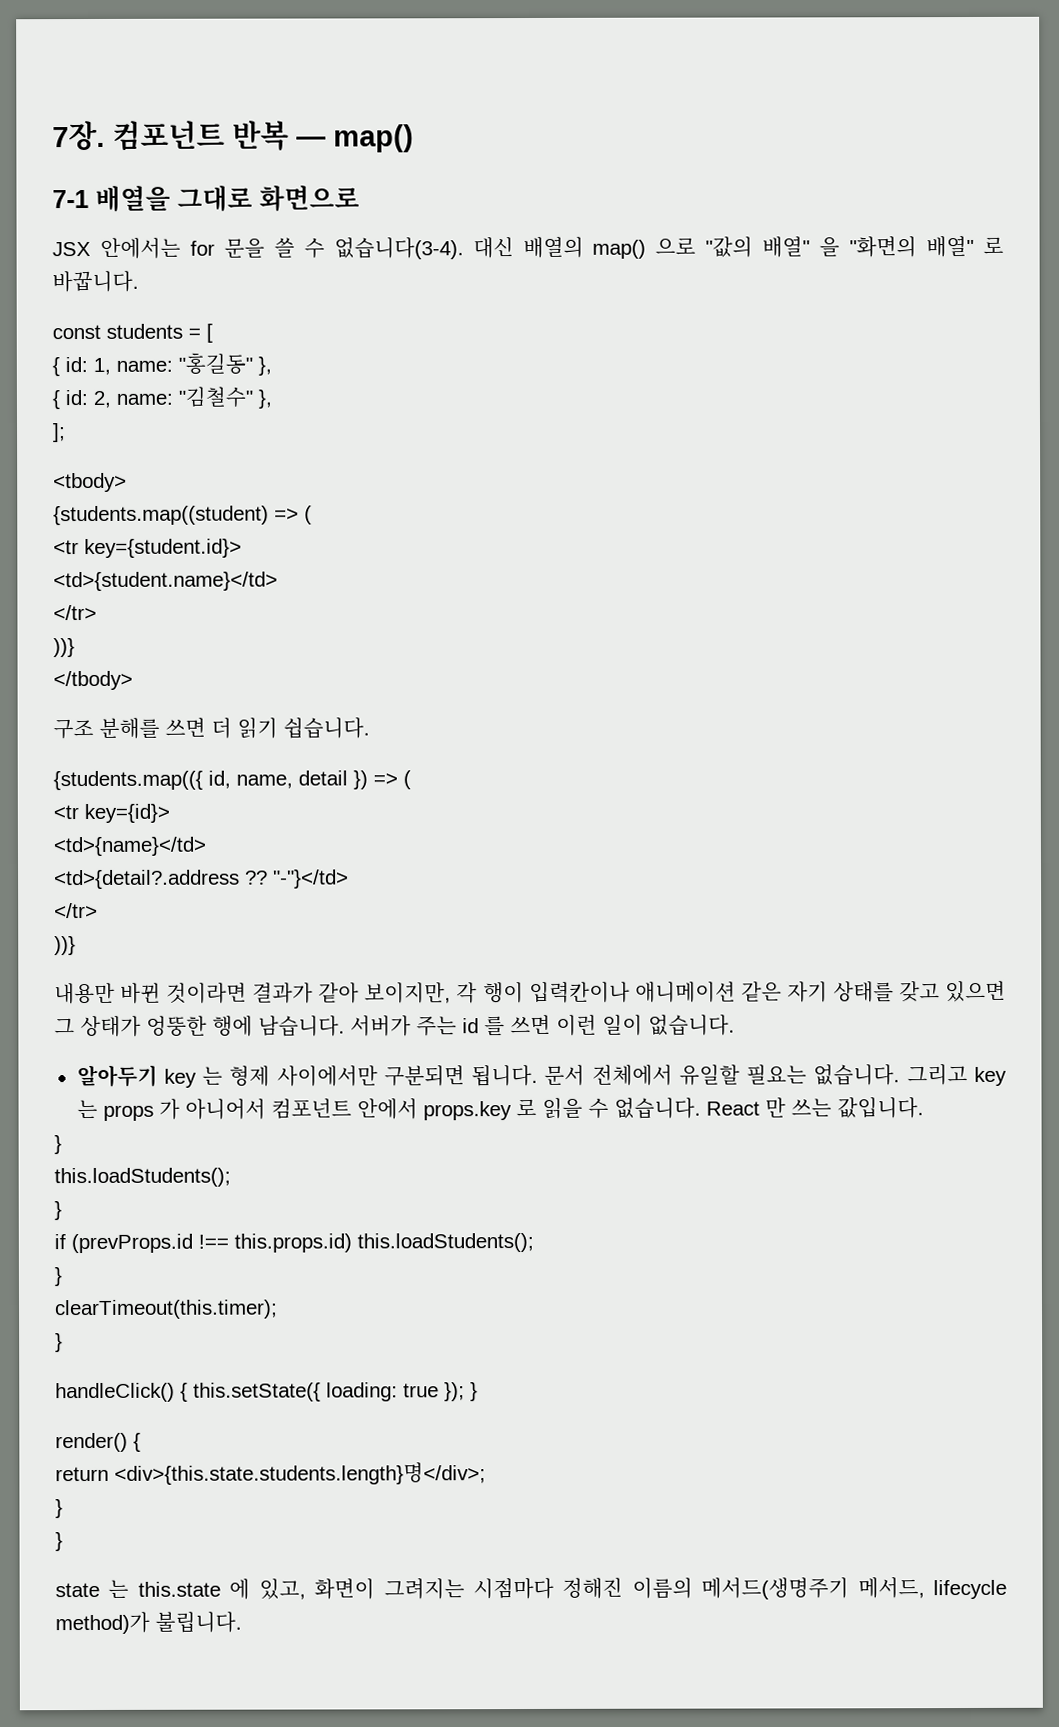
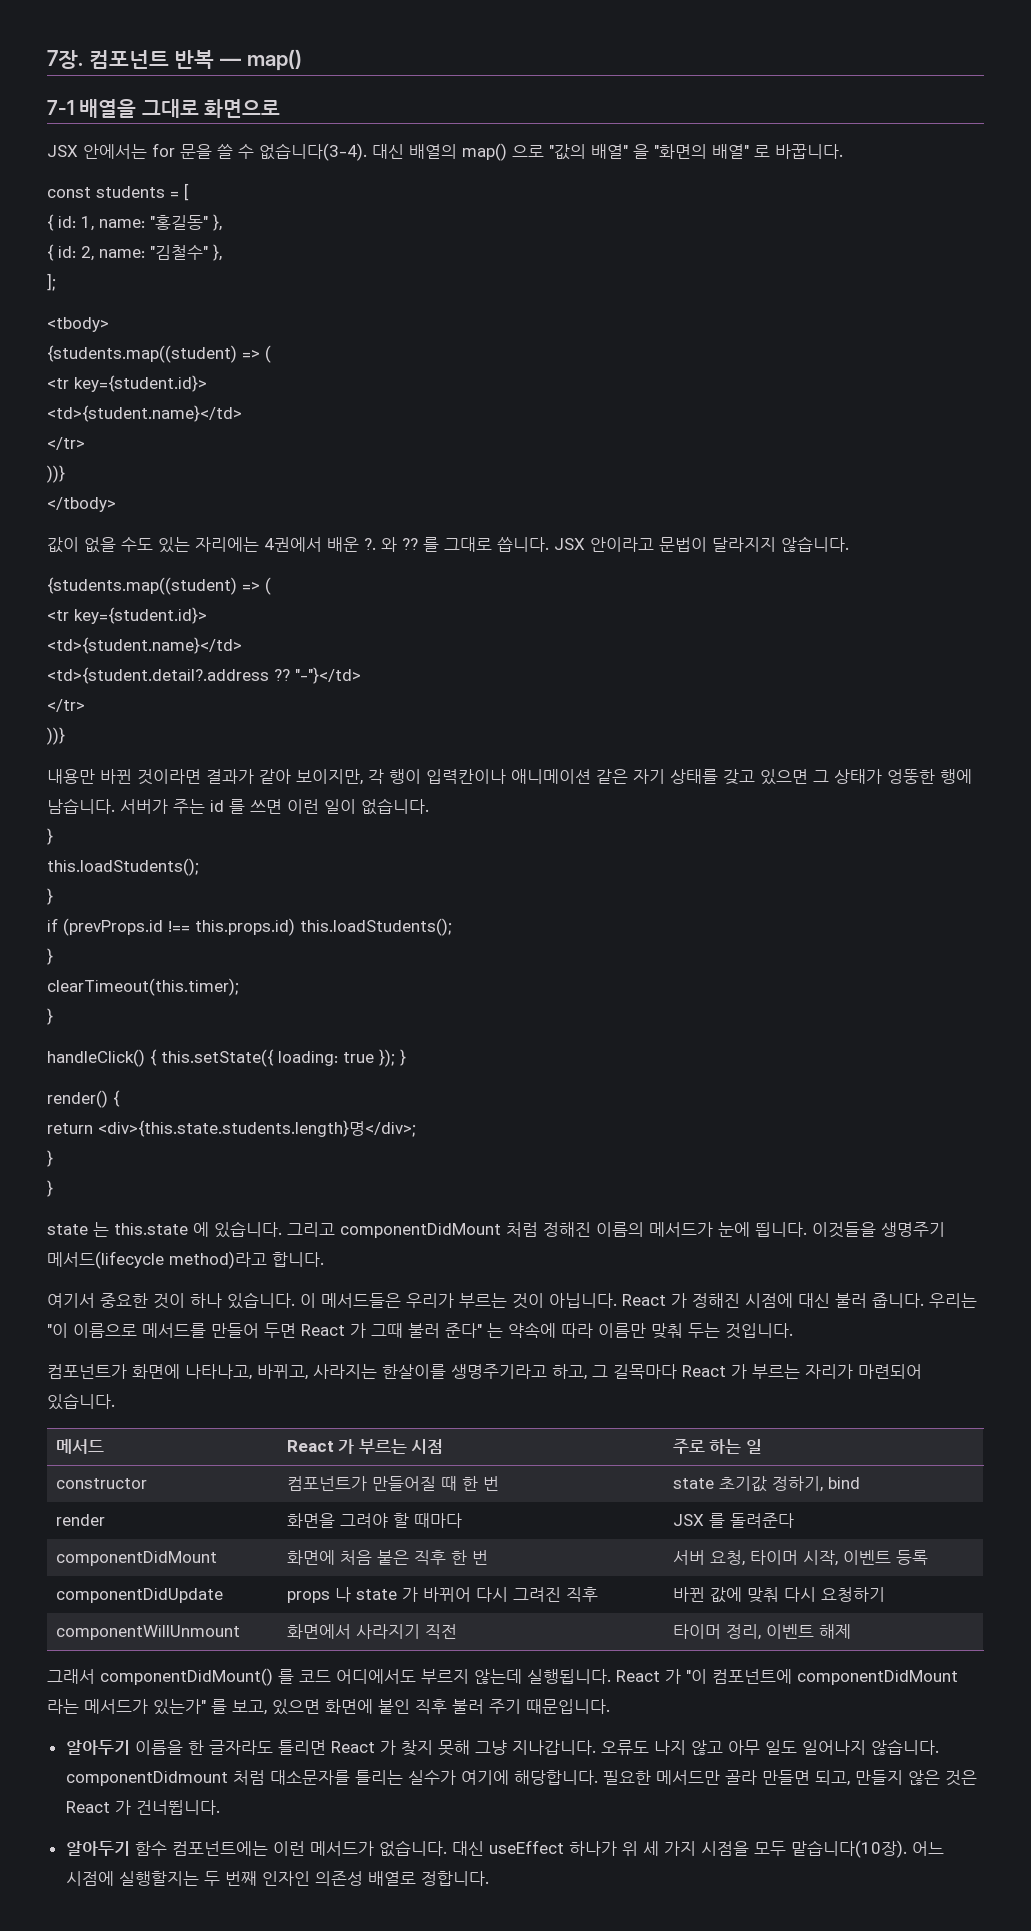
[53,717,370,740] [53,770,411,791] [53,803,170,824] [53,836,206,857] [54,869,240,890] 구조 분해를 쓰면 더 읽기 쉽습니다. // {students.map(({ id, name, detail }) => ( // <tr key={id}> // <td>{name}</td> // <td>{detail?.address -> [47,536,849,553] [47,577,271,595] [47,607,207,624] [47,637,242,654] [47,667,269,684] 값이 없을 수도 있는 자리에는 4권에서 배운 ?. 와 ?? 를 그대로 씁니다. JSX 안이라고 문법이 달라지지 않습니다. // {students.map((student) => ( // <tr key={student.id}> // <td>{student.name}</td> // <td>{student.detail?.address
[76,1064,1007,1088] [76,1097,924,1121] // 알아두기 key 는 형제 사이에서만 구분되면 됩니다. 문서 전체에서 유일할 필요는 없습니다. 그리고 key 는 props 가 아니어서 컴포넌트 안에서 props.key 로 읽을 수 없습니다. React 만 쓰는 값입니다. -> (429, 806) none
[258,1577,1007,1600] [55,1611,242,1635] 있고, 화면이 그려지는 시점마다 정해진 이름의 메서드(생명주기 메서드, lifecycle method)가 불립니다. -> [214,1221,945,1238] [47,1251,324,1269] [47,1292,977,1309] [47,1322,793,1339] [47,1364,922,1380] [47,1393,115,1410] [55,1439,104,1454] [286,1439,444,1454] [672,1439,762,1454] [55,1478,147,1489] [286,1476,499,1491] [672,1476,860,1492] [55,1514,105,1526] [286,1513,462,1528] [672,1513,794,1528] [55,1551,217,1566] [286,1550,488,1565] [672,1550,928,1566] [55,1588,223,1603] [286,1587,598,1603] [672,1587,885,1603] [55,1625,240,1640] [286,1624,457,1639] [672,1624,851,1640] [47,1668,958,1686] [47,1699,610,1715] [65,1739,939,1756] [65,1770,977,1786] [65,1800,220,1815] [65,1840,944,1858] [65,1871,489,1886] 있습니다. 그리고 componentDidMount 처럼 정해진 이름의 메서드가 눈에 띕니다. 이것들을 생명주기 메서드(lifecycle method)라고 합니다. // 여기서 중요한 것이 하나 있습니다. 이 메서드들은 우리가 부르는 것이 아닙니다. React 가 정해진 시점에 대신 불러 줍니다. 우리는 "이 이름으로 메서드를 만들어 두면 React 가 그때 불러 준다" 는 약속에 따라 이름만 맞춰 두는 것입니다. // 컴포넌트가 화면에 나타나고, 바뀌고, 사라지는 한살이를 생명주기라고 하고, 그 길목마다 React 가 부르는 자리가 마련되어 있습니다. // 메서드 | React 가 부르는 시점 | 주로 하는 일 // constructor | 컴포넌트가 만들어질 때 한 번 | state 초기값 정하기, bind // render | 화면을 그려야 할 때마다 | JSX 를 돌려준다 // componentDidMount | 화면에 처음 붙은 직후 한 번 | 서버 요청, 타이머 시작, 이벤트 등록 // componentDidUpdate | props 나 state 가 바뀌어 다시 그려진 직후 | 바뀐 값에 맞춰 다시 요청하기 // componentWillUnmount | 화면에서 사라지기 직전 | 타이머 정리, 이벤트 해제 // 그래서 componentDidMount() 를 코드 어디에서도 부르지 않는데 실행됩니다. React 가 "이 컴포넌트에 componentDidMount 라는 메서드가 있는가" 를 보고, 있으면 화면에 붙인 직후 불러 주기 때문입니다. // 알아두기 이름을 한 글자라도 틀리면 React 가 찾지 못해 그냥 지나갑니다. 오류도 나지 않고 아무 일도 일어나지 않습니다. componentDidmount 처럼 대소문자를 틀리는 실수가 여기에 해당합니다. 필요한 메서드만 골라 만들면 되고, 만들지 않은 것은 React 가 건너뜁니다. // 알아두기 함수 컴포넌트에는 이런 메서드가 없습니다. 대신 useEffect 하나가 위 세 가지 시점을 모두 맡습니다(10장). 어느 시점에 실행할지는 두 번째 인자인 의존성 배열로 정합니다.

